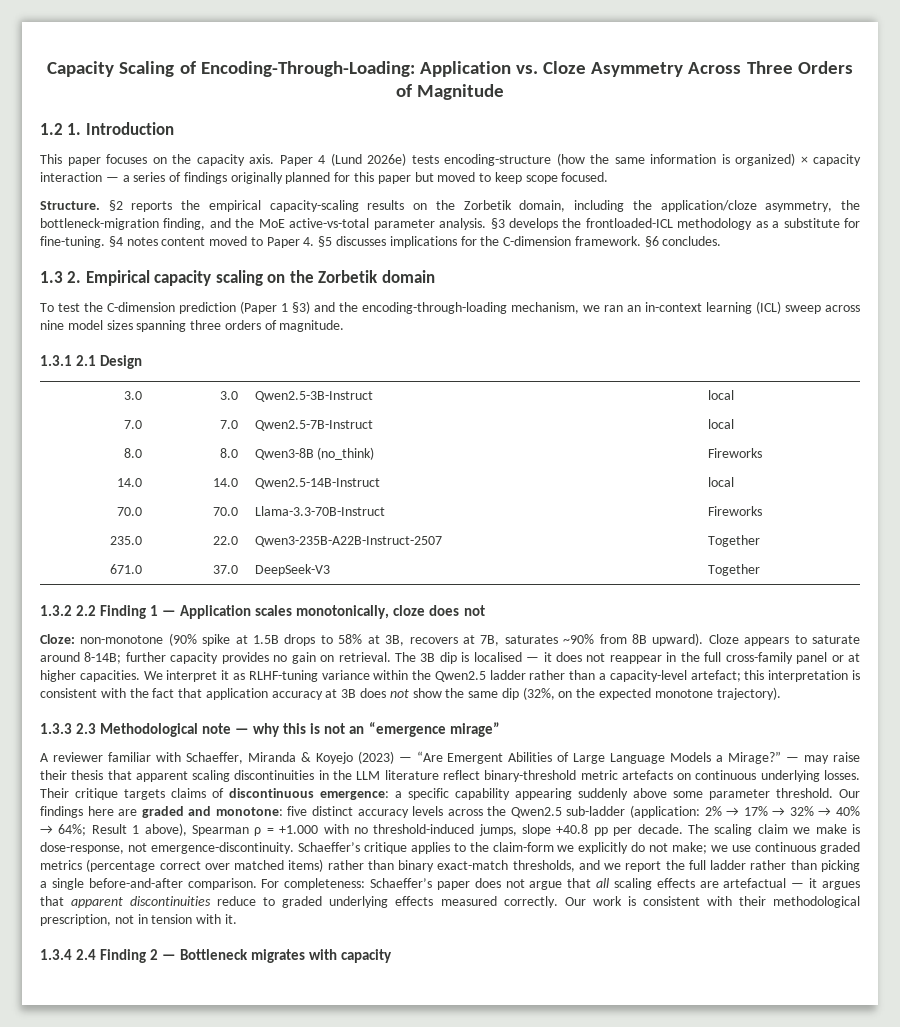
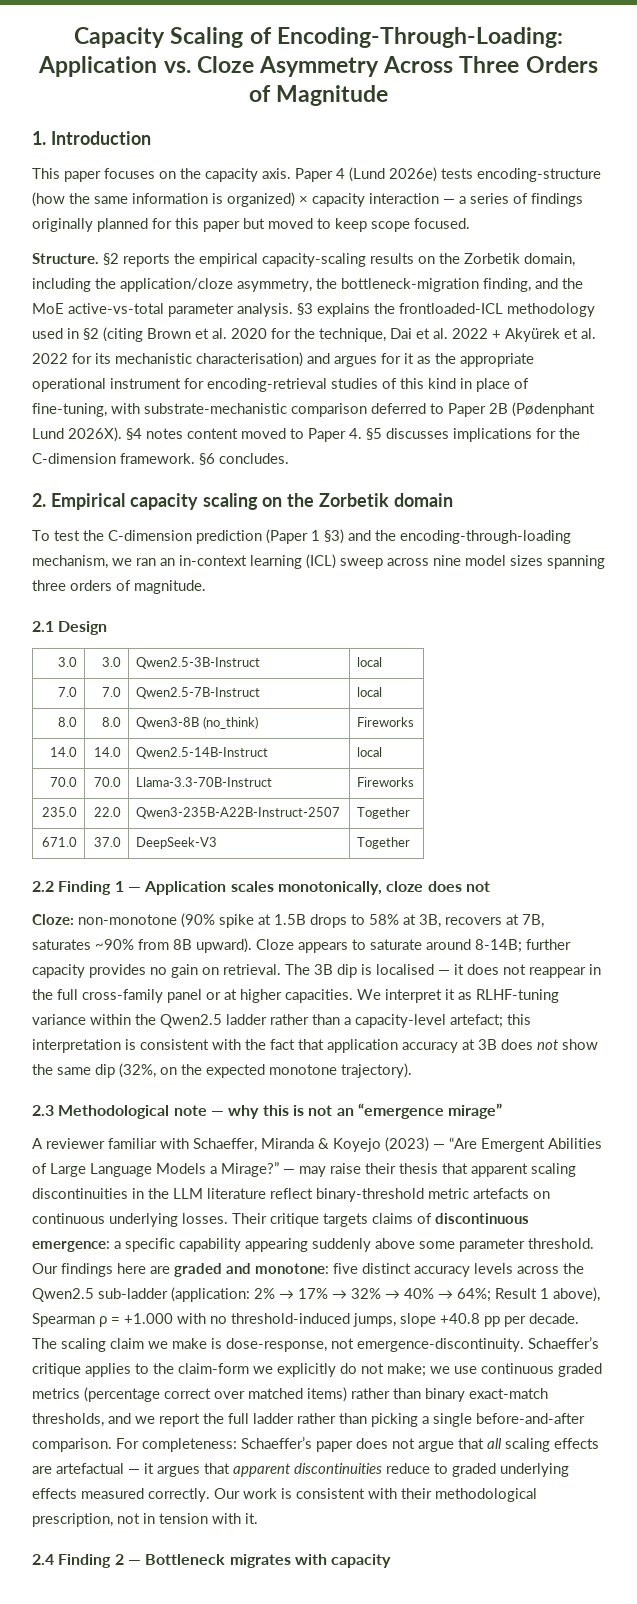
[40,123,63,135] 1.2 -> (389, 95) none
[508,218,558,230] develops -> [317,303,370,317] explains
[755,218,860,228] [40,236,105,248] as a substitute for fine-tuning. -> [32,327,596,342] [32,352,534,367] [32,378,529,392] [32,402,595,417] [32,427,122,442] used in §2 (citing Brown et al. 2020 for the technique, Dai et al. 2022 + Akyürek et al. 2022 for its mechanistic characterisation) and argues for it as the appropriate operational instrument for encoding-retrieval studies of this kind in place of fine-tuning, with substrate-mechanistic comparison deferred to Paper 2B (Pødenphant Lund 2026X).
[40,271,63,283] 1.3 -> (289, 458) none
[40,355,72,366] 1.3.1 -> (206, 587) none
[40,605,72,616] 1.3.2 -> (411, 843) none
[40,723,72,734] 1.3.3 -> (412, 1070) none
[40,949,72,960] 1.3.4 -> (258, 1518) none

